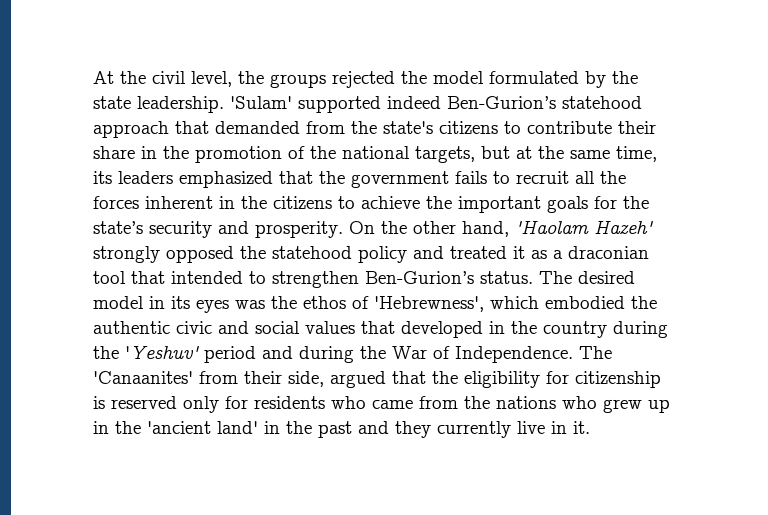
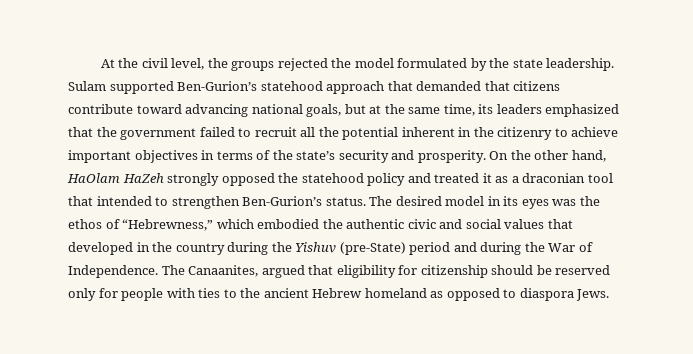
[230,96,441,113] 'Sulam' supported indeed -> [68,81,174,94] Sulam supported
[306,121,656,134] [93,146,475,163] from the state's citizens to contribute their share in the promotion of the national targets, -> [484,81,561,91] [68,104,342,117] that citizens contribute toward advancing national goals,
[455,171,487,184] fails -> [199,127,235,137] failed
[93,196,139,209] forces -> [342,127,399,140] potential
[273,196,332,209] citizens -> [497,127,553,140] citizenry
[426,196,617,213] the important goals for -> [68,150,271,163] important objectives in terms of
[515,220,653,235] 'Haolam Hazeh' -> [67,173,164,183] HaOlam HaZeh
[374,296,484,312] 'Hebrewness', -> [122,219,214,231] “Hebrewness,”
[125,345,199,359] 'Yeshuv' -> [295,242,406,255] Yishuv (pre-State)
[93,371,324,387] 'Canaanites' from their side, -> [188,265,259,277] Canaanites,
[432,371,458,384] the -> (334, 270) none
[93,396,105,409] is -> [491,265,552,275] should be
[254,396,670,413] [93,421,590,438] residents who came from the nations who grew up in the 'ancient land' in the past and they currently live in it. -> [121,288,610,301] people with ties to the ancient Hebrew homeland as opposed to diaspora Jews.

